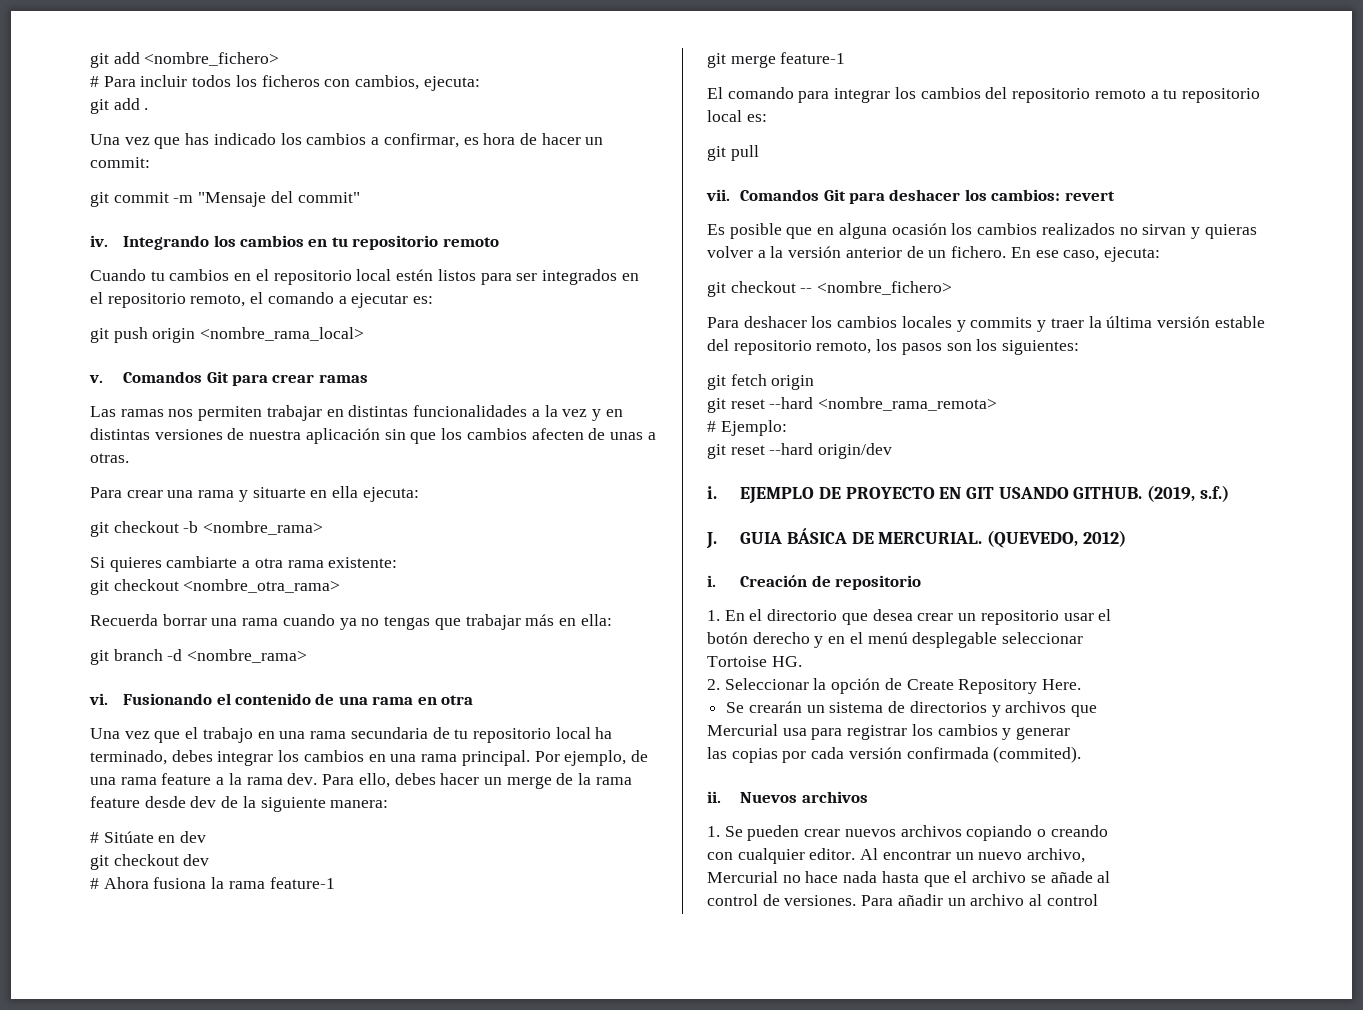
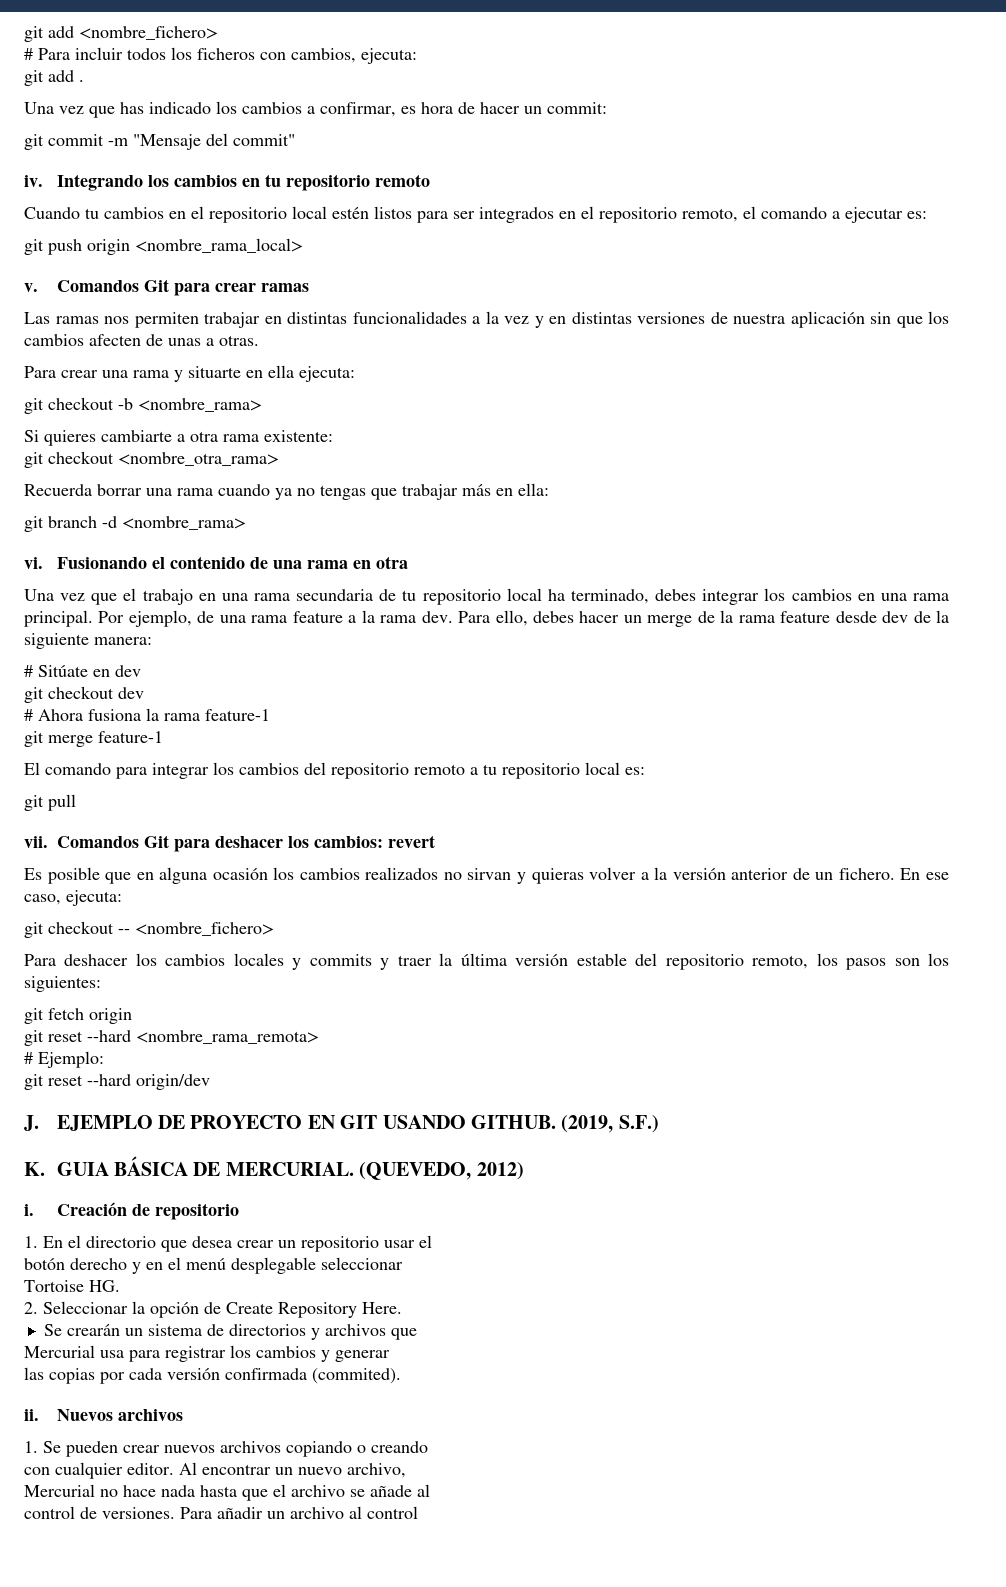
[707,486,717,499] i. -> [24,1115,39,1131] J.
[1199,485,1229,502] [706,532,717,549] s.f.) // J. -> [618,1115,659,1133] [24,1162,45,1176] S.F.) // K.

